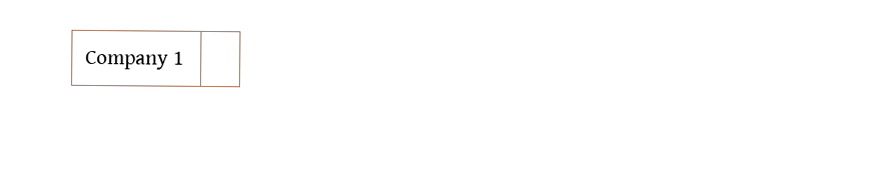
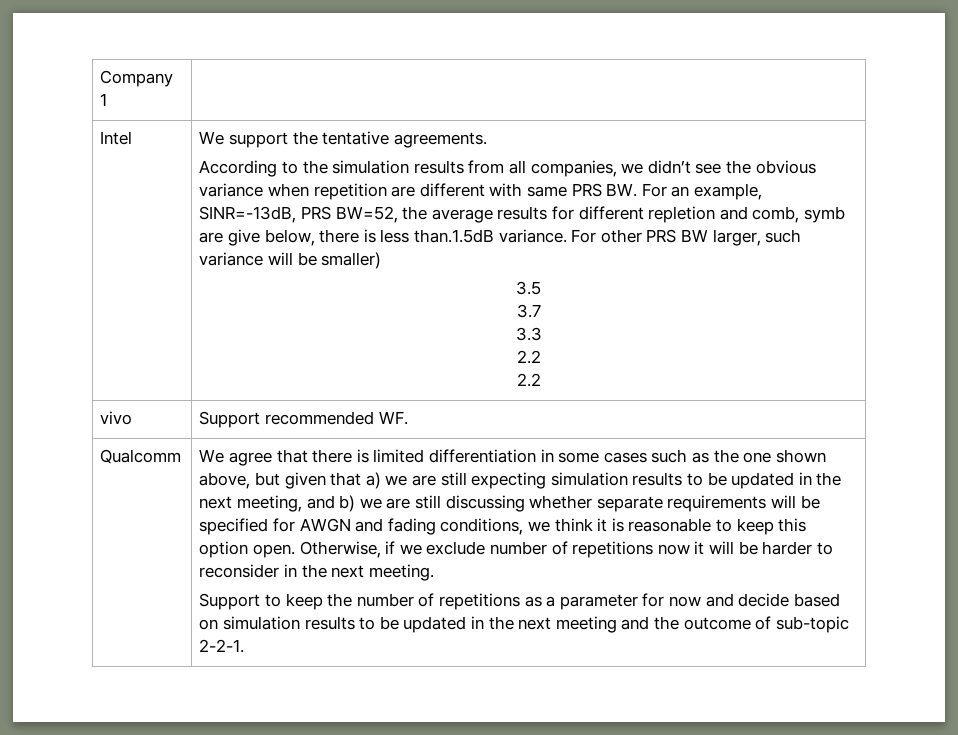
(185, 58) none -> [100,131,133,145] [199,131,487,148] [199,160,816,177] [199,183,762,200] [199,206,845,223] [199,229,802,246] [199,252,382,269] [516,281,541,295] [516,304,541,318] [515,327,542,341] [516,350,541,364] [516,373,541,387] [100,411,133,425] [199,411,408,428] [100,449,182,464] [199,449,826,466] [199,472,842,489] [199,495,820,512] [199,518,807,535] [199,541,833,558] [199,564,434,581] [199,593,840,610] [199,616,849,633] [199,639,245,653] // Intel | We support the tentative agreements. // According to the simulation results from all companies, we didn’t see the obvious variance when repetition are different with same PRS BW. For an example, SINR=-13dB, PRS BW=52, the average results for different repletion and comb, symb are give below, there is less than.1.5dB variance. For other PRS BW larger, such variance will be smaller) // 3.5 // 3.7 // 3.3 // 2.2 // 2.2 // vivo | Support recommended WF. // Qualcomm | We agree that there is limited differentiation in some cases such as the one shown above, but given that a) we are still expecting simulation results to be updated in the next meeting, and b) we are still discussing whether separate requirements will be specified for AWGN and fading conditions, we think it is reasonable to keep this option open. Otherwise, if we exclude number of repetitions now it will be harder to reconsider in the next meeting. // Support to keep the number of repetitions as a parameter for now and decide based on simulation results to be updated in the next meeting and the outcome of sub-topic 2-2-1.

